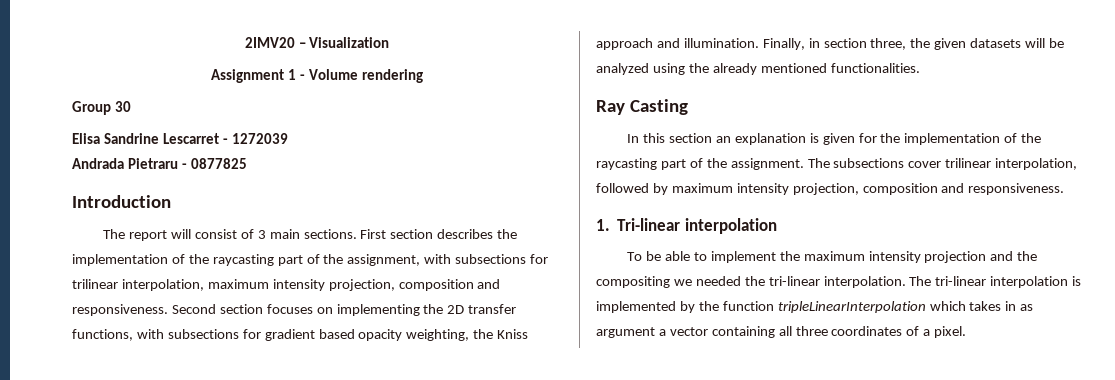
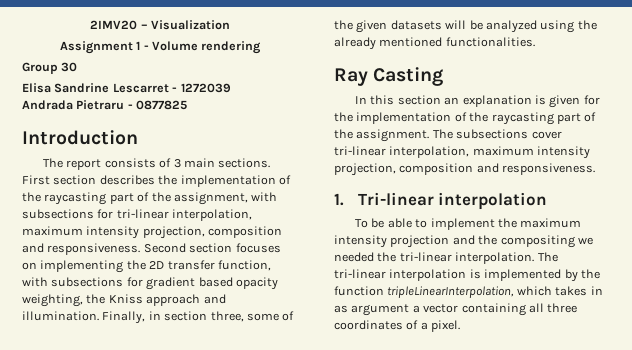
[170,229,237,239] will consist -> [104,158,156,168] consists
[72,279,118,289] trilinear -> [116,209,169,219] tri-linear
[72,329,133,341] functions, -> [217,260,271,271] function,
(907, 44) none -> [246,311,295,321] some of
[945,158,1078,170] [596,183,668,195] trilinear interpolation, followed by -> [334,146,470,158] tri-linear interpolation,
[777,301,926,313] tripleLinearInterpolation -> [387,286,515,298] tripleLinearInterpolation,

